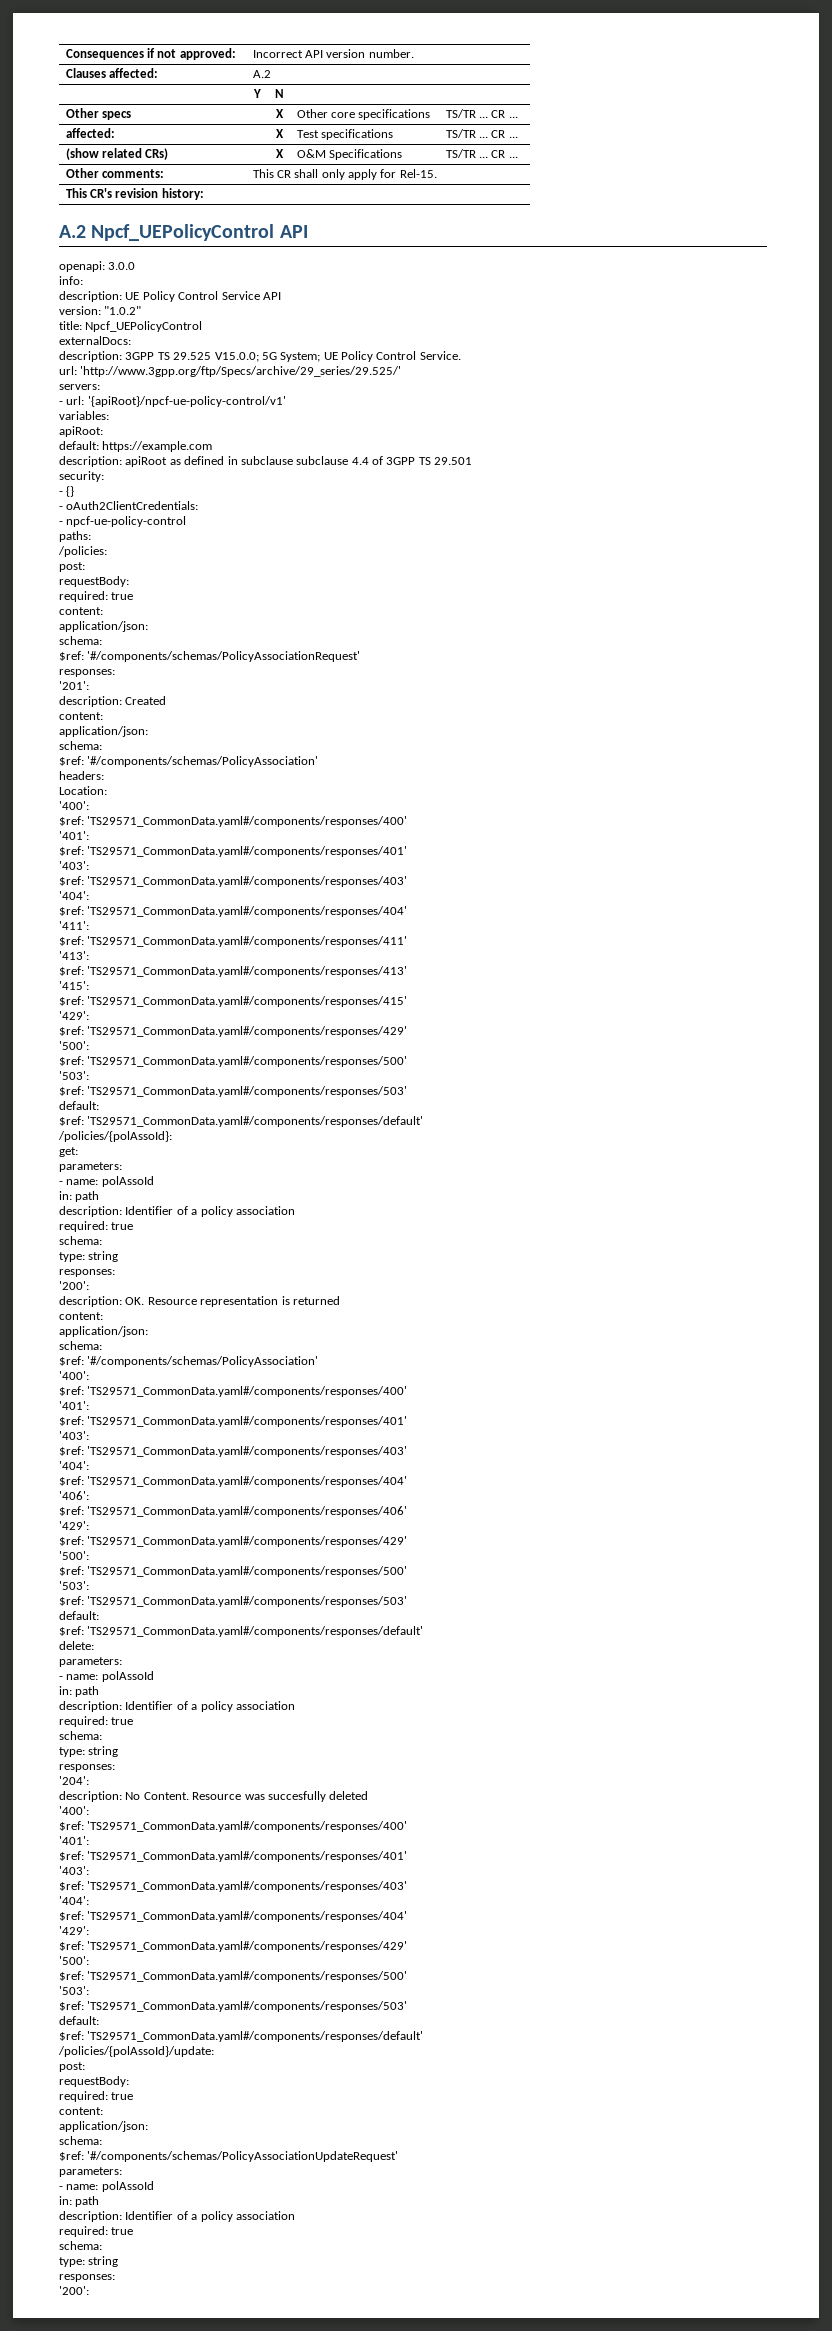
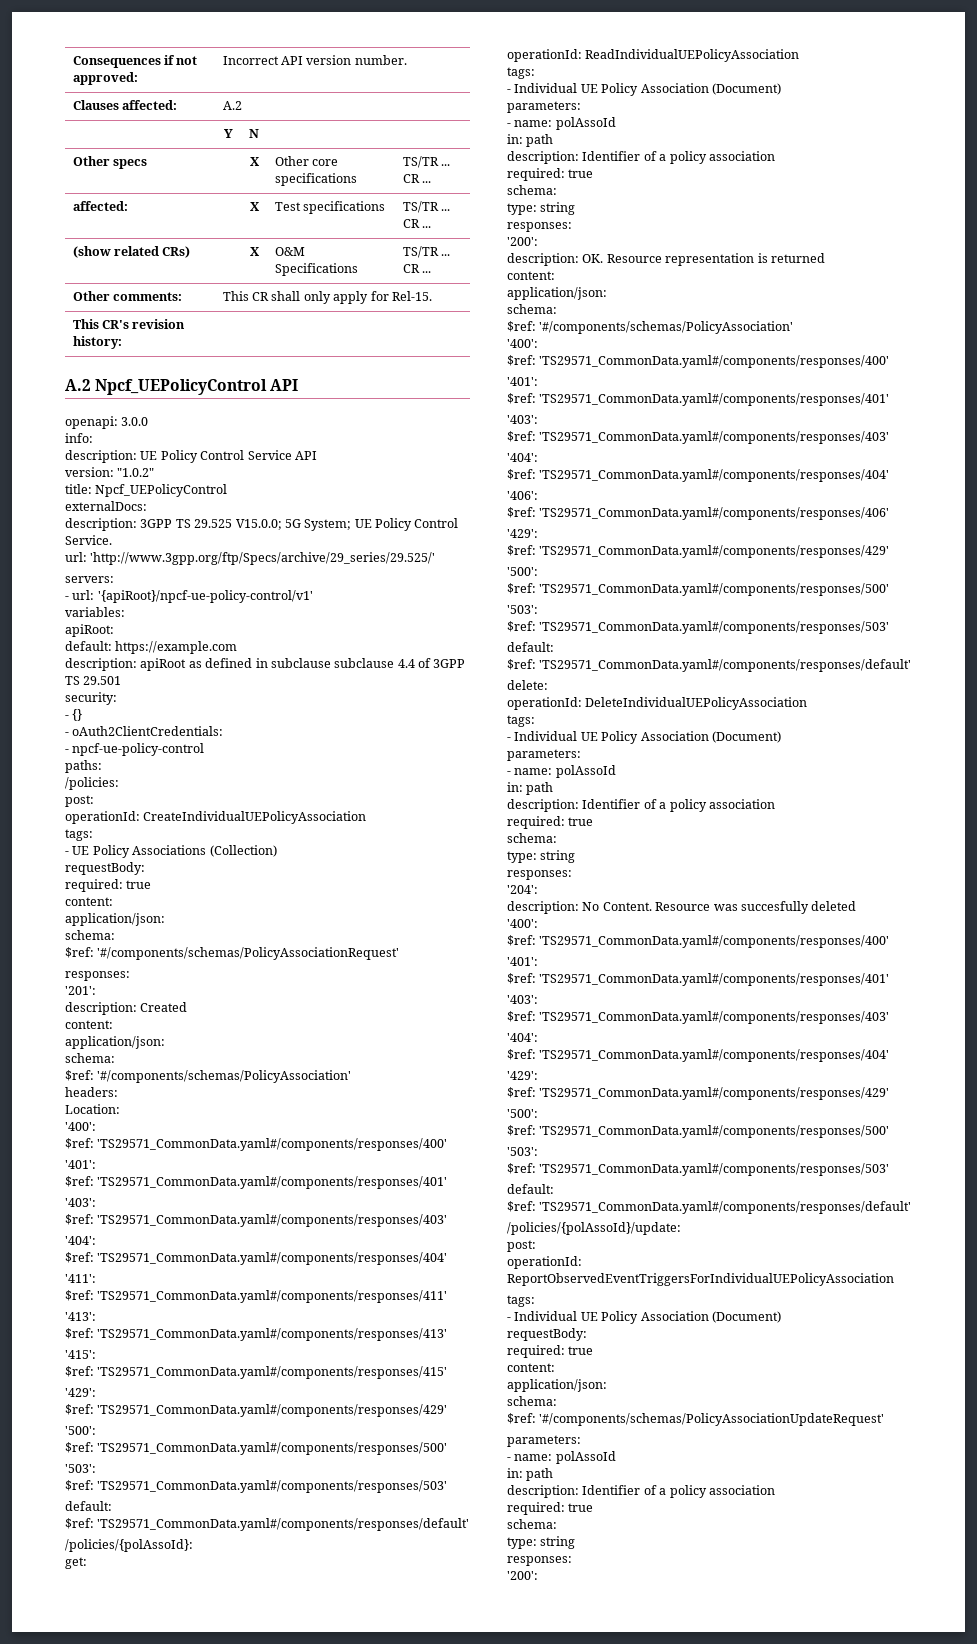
(85, 567) none -> [65,811,367,824] [65,829,93,841] [65,845,277,858] // operationId: CreateIndividualUEPolicyAssociation // tags: // - UE Policy Associations (Collection)
(78, 1152) none -> [507,49,800,62] [507,67,535,79] [507,83,781,96] // operationId: ReadIndividualUEPolicyAssociation // tags: // - Individual UE Policy Association (Document)
(94, 1645) none -> [507,697,808,710] [507,715,535,727] [507,731,781,744] // operationId: DeleteIndividualUEPolicyAssociation // tags: // - Individual UE Policy Association (Document)
(85, 2067) none -> [507,1256,582,1269] [507,1273,894,1286] [507,1295,535,1307] [507,1311,781,1324] // operationId: ReportObservedEventTriggersForIndividualUEPolicyAssociation // tags: // - Individual UE Policy Association (Document)

